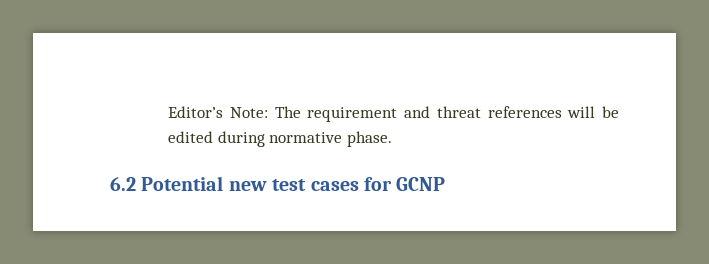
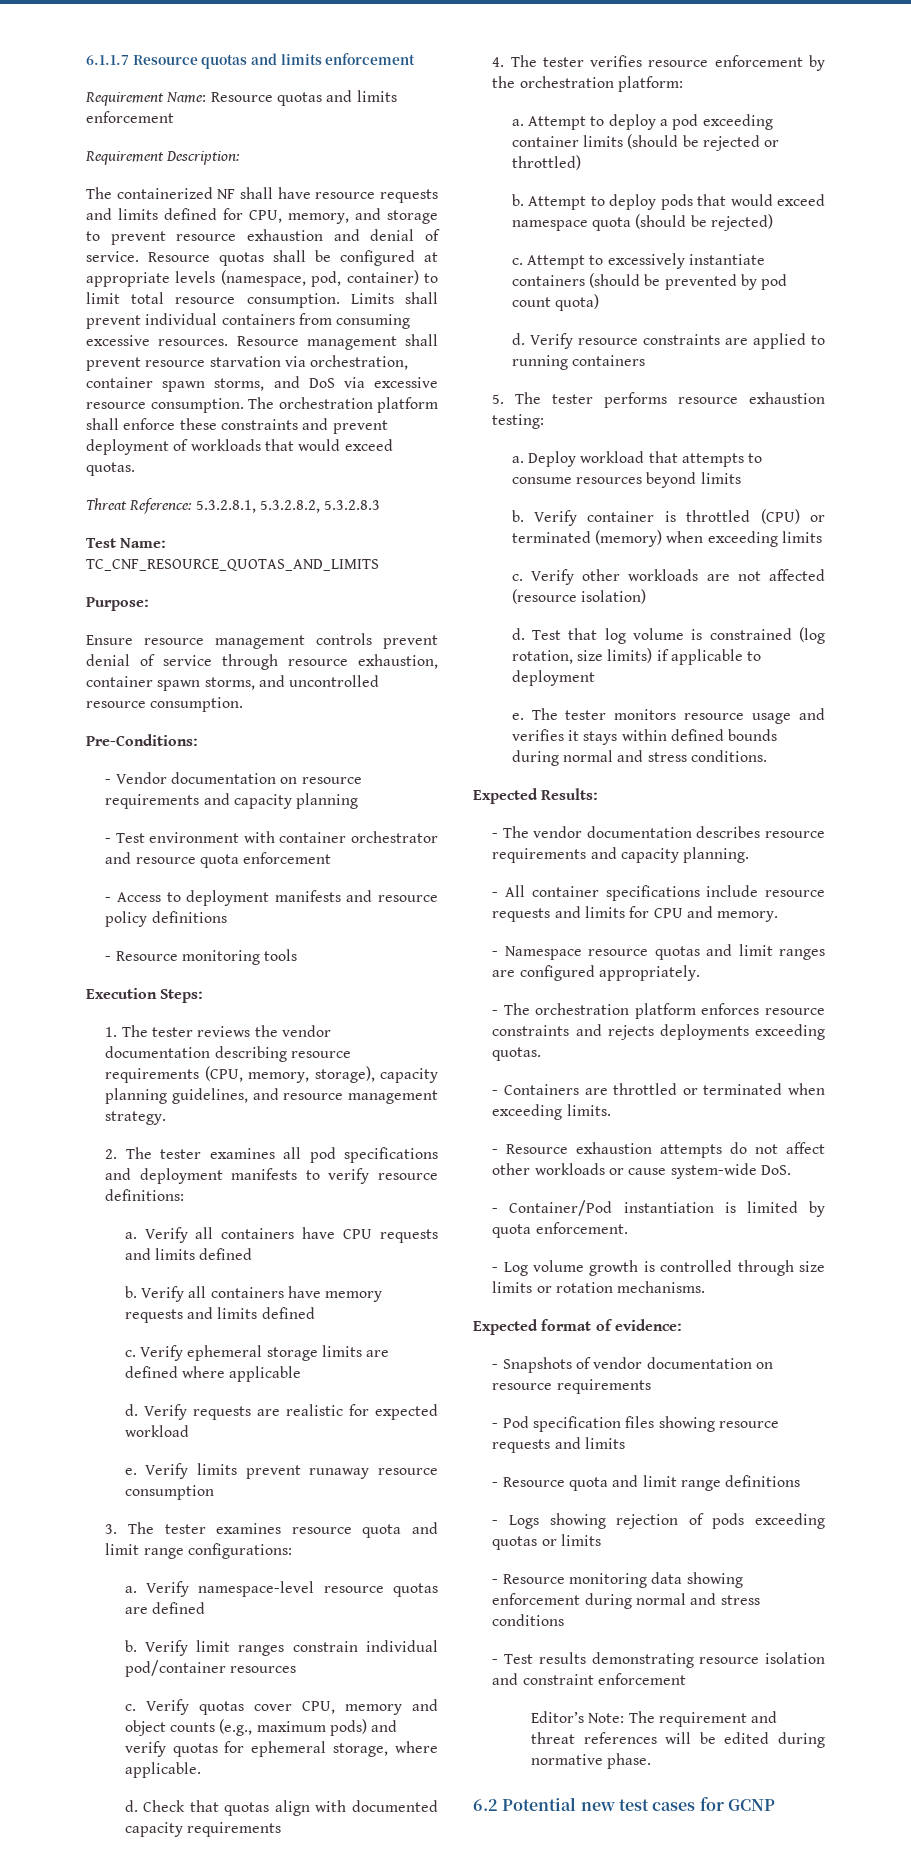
(168, 112) none -> [86,53,416,69] [85,90,397,106] [86,111,174,123] [85,151,241,165] [86,187,439,203] [86,208,438,224] [86,229,441,245] [86,250,438,266] [86,270,439,287] [86,292,438,308] [86,313,411,329] [86,334,438,350] [86,355,409,371] [86,376,438,392] [86,397,438,413] [86,418,388,434] [86,439,393,455] [86,462,135,476] [86,498,381,514] [86,538,167,548] [86,559,379,571] [86,597,149,611] [86,633,438,649] [86,654,438,670] [86,675,380,691] [86,697,244,712] [86,734,198,746] [105,772,362,784] [105,793,359,809] [105,831,439,843] [105,852,332,868] [105,890,439,906] [105,911,227,927] [105,949,298,965] [86,988,204,1003] [105,1025,331,1037] [105,1046,351,1062] [105,1066,439,1083] [105,1088,439,1104] [105,1111,167,1125] [105,1147,439,1163] [105,1168,439,1184] [105,1189,185,1201] [124,1227,438,1243] [124,1248,253,1260] [124,1286,383,1302] [124,1307,315,1323] [124,1345,390,1361] [124,1366,302,1382] [124,1404,438,1420] [124,1425,189,1437] [124,1463,438,1479] [124,1485,214,1500] [105,1522,439,1538] [105,1543,292,1559] [124,1581,438,1597] [124,1602,205,1614] [124,1640,438,1656] [124,1660,296,1677] [124,1699,438,1715] [124,1719,398,1736] [124,1741,438,1757] [124,1762,201,1778] [124,1800,438,1816] [124,1822,281,1837] [492,55,825,71] [492,76,683,92] [511,114,773,130] [511,134,780,151] [511,155,581,170] [511,194,825,210] [511,214,773,231] [511,253,765,269] [511,273,788,290] [511,294,599,311] [511,333,825,349] [511,355,645,370] [492,392,825,408] [492,414,545,429] [511,451,763,467] [511,472,741,488] [511,509,825,526] [511,530,822,547] [511,569,825,585] [511,589,646,604] [511,627,825,644] [511,648,762,665] [511,670,595,686] [511,708,825,724] [511,729,778,745] [511,750,767,766] [473,788,599,804] [492,826,825,838] [492,847,750,863] [492,885,825,901] [492,906,779,922] [492,944,825,960] [492,965,700,981] [492,1003,825,1019] [492,1024,826,1040] [492,1047,542,1061] [492,1083,825,1095] [492,1104,611,1120] [492,1142,825,1158] [492,1163,791,1179] [492,1200,826,1217] [492,1222,628,1238] [492,1260,825,1276] [492,1281,706,1293] [473,1319,682,1335] [492,1357,773,1373] [492,1379,651,1394] [492,1416,779,1432] [492,1437,625,1453] [492,1475,801,1491] [492,1513,825,1529] [492,1534,601,1550] [492,1572,743,1588] [492,1593,760,1609] [492,1614,565,1626] [492,1652,825,1668] [492,1673,686,1685] 6.1.1.7 Resource quotas and limits enforcement // Requirement Name: Resource quotas and limits enforcement // Requirement Description: // The containerized NF shall have resource requests and limits defined for CPU, memory, and storage to prevent resource exhaustion and denial of service. Resource quotas shall be configured at appropriate levels (namespace, pod, container) to limit total resource consumption. Limits shall prevent individual containers from consuming excessive resources. Resource management shall prevent resource starvation via orchestration, container spawn storms, and DoS via excessive resource consumption. The orchestration platform shall enforce these constraints and prevent deployment of workloads that would exceed quotas. // Threat Reference: 5.3.2.8.1, 5.3.2.8.2, 5.3.2.8.3 // Test Name: TC_CNF_RESOURCE_QUOTAS_AND_LIMITS // Purpose: // Ensure resource management controls prevent denial of service through resource exhaustion, container spawn storms, and uncontrolled resource consumption. // Pre-Conditions: // - Vendor documentation on resource requirements and capacity planning // - Test environment with container orchestrator and resource quota enforcement // - Access to deployment manifests and resource policy definitions // - Resource monitoring tools // Execution Steps: // 1. The tester reviews the vendor documentation describing resource requirements (CPU, memory, storage), capacity planning guidelines, and resource management strategy. // 2. The tester examines all pod specifications and deployment manifests to verify resource definitions: // a. Verify all containers have CPU requests and limits defined // b. Verify all containers have memory requests and limits defined // c. Verify ephemeral storage limits are defined where applicable // d. Verify requests are realistic for expected workload // e. Verify limits prevent runaway resource consumption // 3. The tester examines resource quota and limit range configurations: // a. Verify namespace-level resource quotas are defined // b. Verify limit ranges constrain individual pod/container resources // c. Verify quotas cover CPU, memory and object counts (e.g., maximum pods) and verify quotas for ephemeral storage, where applicable. // d. Check that quotas align with documented capacity requirements // 4. The tester verifies resource enforcement by the orchestration platform: // a. Attempt to deploy a pod exceeding container limits (should be rejected or throttled) // b. Attempt to deploy pods that would exceed namespace quota (should be rejected) // c. Attempt to excessively instantiate containers (should be prevented by pod count quota) // d. Verify resource constraints are applied to running containers // 5. The tester performs resource exhaustion testing: // a. Deploy workload that attempts to consume resources beyond limits // b. Verify container is throttled (CPU) or terminated (memory) when exceeding limits // c. Verify other workloads are not affected (resource isolation) // d. Test that log volume is constrained (log rotation, size limits) if applicable to deployment // e. The tester monitors resource usage and verifies it stays within defined bounds during normal and stress conditions. // Expected Results: // - The vendor documentation describes resource requirements and capacity planning. // - All container specifications include resource requests and limits for CPU and memory. // - Namespace resource quotas and limit ranges are configured appropriately. // - The orchestration platform enforces resource constraints and rejects deployments exceeding quotas. // - Containers are throttled or terminated when exceeding limits. // - Resource exhaustion attempts do not affect other workloads or cause system-wide DoS. // - Container/Pod instantiation is limited by quota enforcement. // - Log volume growth is controlled through size limits or rotation mechanisms. // Expected format of evidence: // - Snapshots of vendor documentation on resource requirements // - Pod specification files showing resource requests and limits // - Resource quota and limit range definitions // - Logs showing rejection of pods exceeding quotas or limits // - Resource monitoring data showing enforcement during normal and stress conditions // - Test results demonstrating resource isolation and constraint enforcement //

